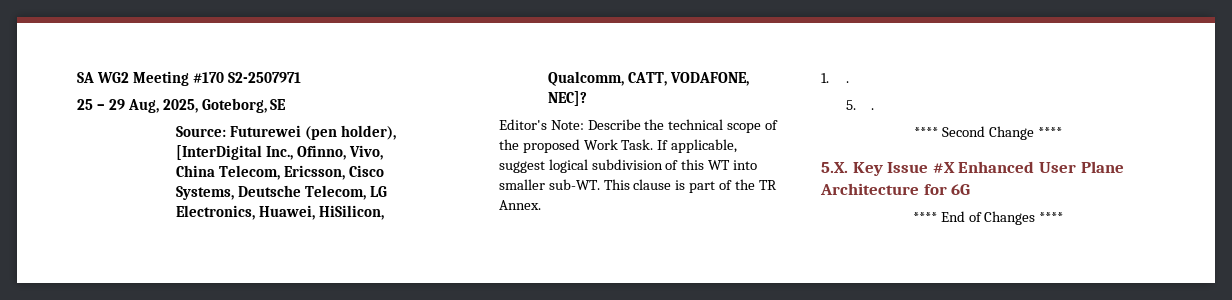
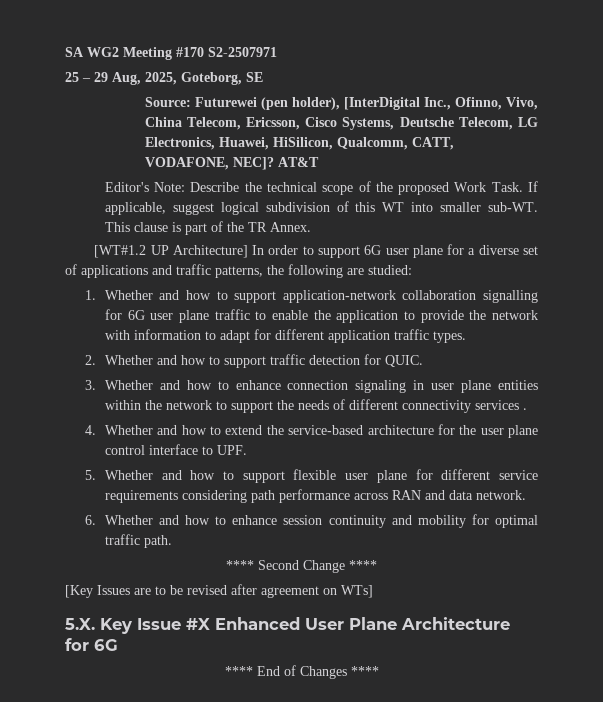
(588, 98) none -> [277,157,319,167] AT&T
[821,73,849,83] [845,100,874,110] [914,126,1062,140] 1. . // 5. . // **** Second Change **** -> [94,244,539,258] [65,264,412,278] [84,290,538,303] [104,309,538,323] [104,329,466,343] [84,354,423,368] [84,380,538,393] [104,399,527,413] [84,424,538,438] [104,444,247,455] [84,469,538,483] [104,489,526,503] [84,514,538,528] [104,534,172,548] [226,560,377,573] [65,584,373,598] [WT#1.2 UP Architecture] In order to support 6G user plane for a diverse set of applications and traffic patterns, the following are studied: // 1. Whether and how to support application-network collaboration signalling for 6G user plane traffic to enable the application to provide the network with information to adapt for different application traffic types. // 2. Whether and how to support traffic detection for QUIC. // 3. Whether and how to enhance connection signaling in user plane entities within the network to support the needs of different connectivity services . // 4. Whether and how to extend the service-based architecture for the user plane control interface to UPF. // 5. Whether and how to support flexible user plane for different service requirements considering path performance across RAN and data network. // 6. Whether and how to enhance session continuity and mobility for optimal traffic path. // **** Second Change **** // [Key Issues are to be revised after agreement on WTs]

